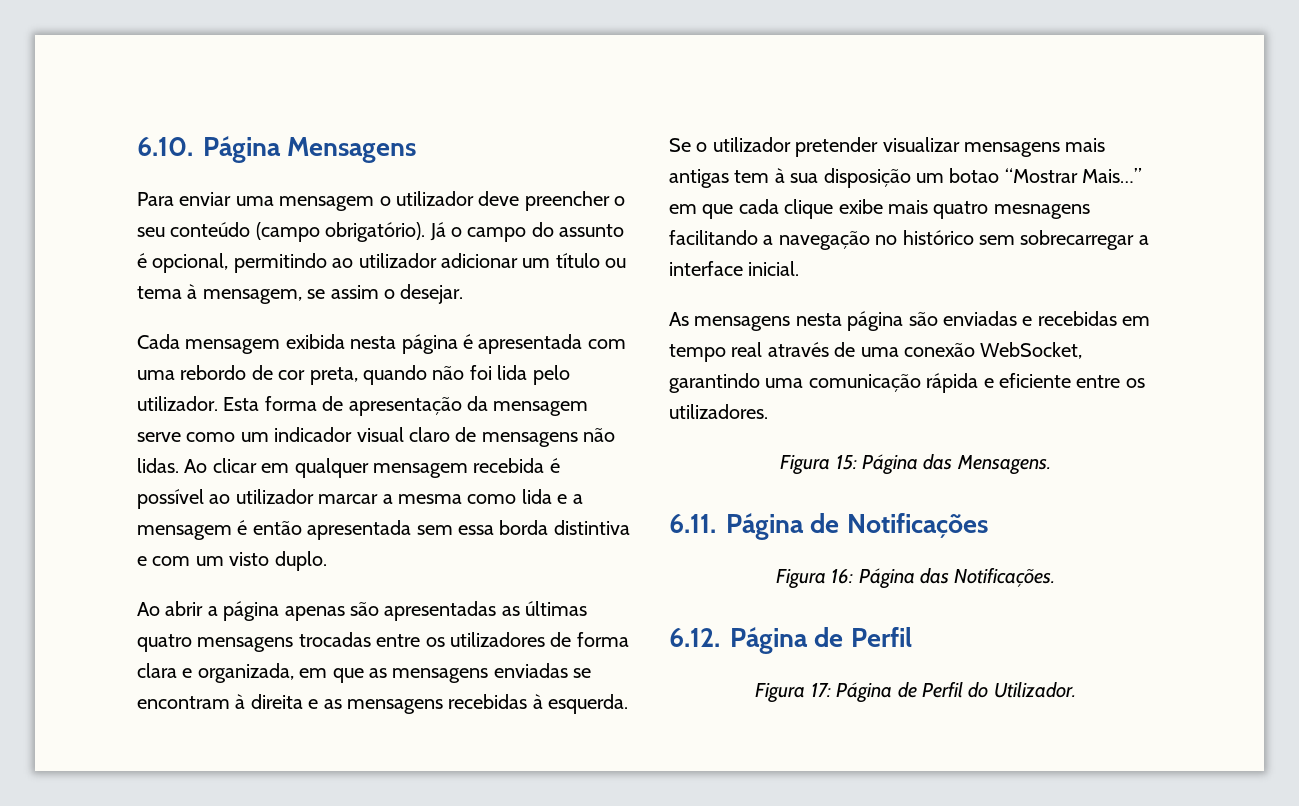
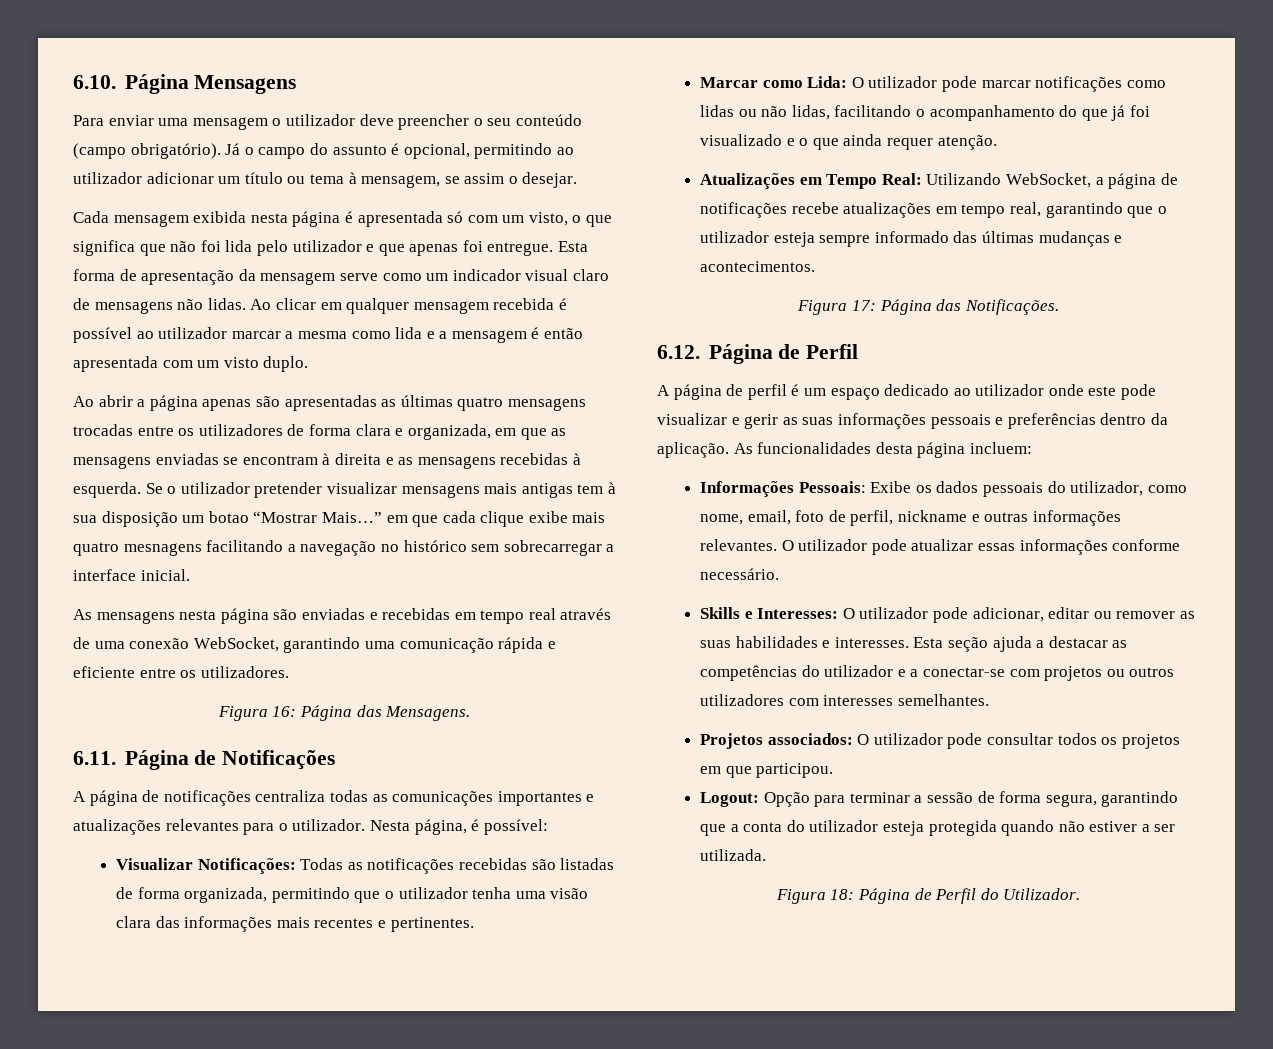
[587,339,626,349] [137,365,570,385] [137,396,218,411] com uma rebordo de cor preta, quando não foi lida pelo utilizador. -> [447,211,613,227] [73,240,554,256] só com um visto, o que significa que não foi lida pelo utilizador e que apenas foi entregue.
[416,520,630,535] [137,556,147,566] sem essa borda distintiva e -> (158, 364) none
[835,455,857,470] 15: -> [272,706,297,717] 16:
[775,569,854,589] // Figura 16: -> [73,790,595,806] [73,819,548,835] [115,858,615,874] [115,887,589,903] [115,916,474,932] [699,76,1166,92] [699,105,1150,121] [699,134,997,150] [699,173,1178,189] [699,202,1167,218] [699,231,1123,247] [699,261,815,272] [797,300,876,315] // A página de notificações centraliza todas as comunicações importantes e atualizações relevantes para o utilizador. Nesta página, é possível: // Visualizar Notificações: Todas as notificações recebidas são listadas de forma organizada, permitindo que o utilizador tenha uma visão clara das informações mais recentes e pertinentes. // Marcar como Lida: O utilizador pode marcar notificações como lidas ou não lidas, facilitando o acompanhamento do que já foi visualizado e o que ainda requer atenção. // Atualizações em Tempo Real: Utilizando WebSocket, a página de notificações recebe atualizações em tempo real, garantindo que o utilizador esteja sempre informado das últimas mudanças e acontecimentos. // Figura 17:
[755,683,831,703] // Figura 17: -> [657,384,1157,400] [657,413,1168,429] [657,442,1032,458] [699,481,1187,497] [699,510,1121,526] [699,539,1181,555] [699,568,779,580] [699,607,1195,623] [699,636,1128,652] [699,665,1175,681] [699,694,989,706] [699,733,1180,749] [699,763,834,778] [699,791,1179,807] [699,820,1176,836] [699,849,766,861] [775,889,855,904] // A página de perfil é um espaço dedicado ao utilizador onde este pode visualizar e gerir as suas informações pessoais e preferências dentro da aplicação. As funcionalidades desta página incluem: // Informações Pessoais: Exibe os dados pessoais do utilizador, como nome, email, foto de perfil, nickname e outras informações relevantes. O utilizador pode atualizar essas informações conforme necessário. // Skills e Interesses: O utilizador pode adicionar, editar ou remover as suas habilidades e interesses. Esta seção ajuda a destacar as competências do utilizador e a conectar-se com projetos ou outros utilizadores com interesses semelhantes. // Projetos associados: O utilizador pode consultar todos os projetos em que participou. // Logout: Opção para terminar a sessão de forma segura, garantindo que a conta do utilizador esteja protegida quando não estiver a ser utilizada. // Figura 18:

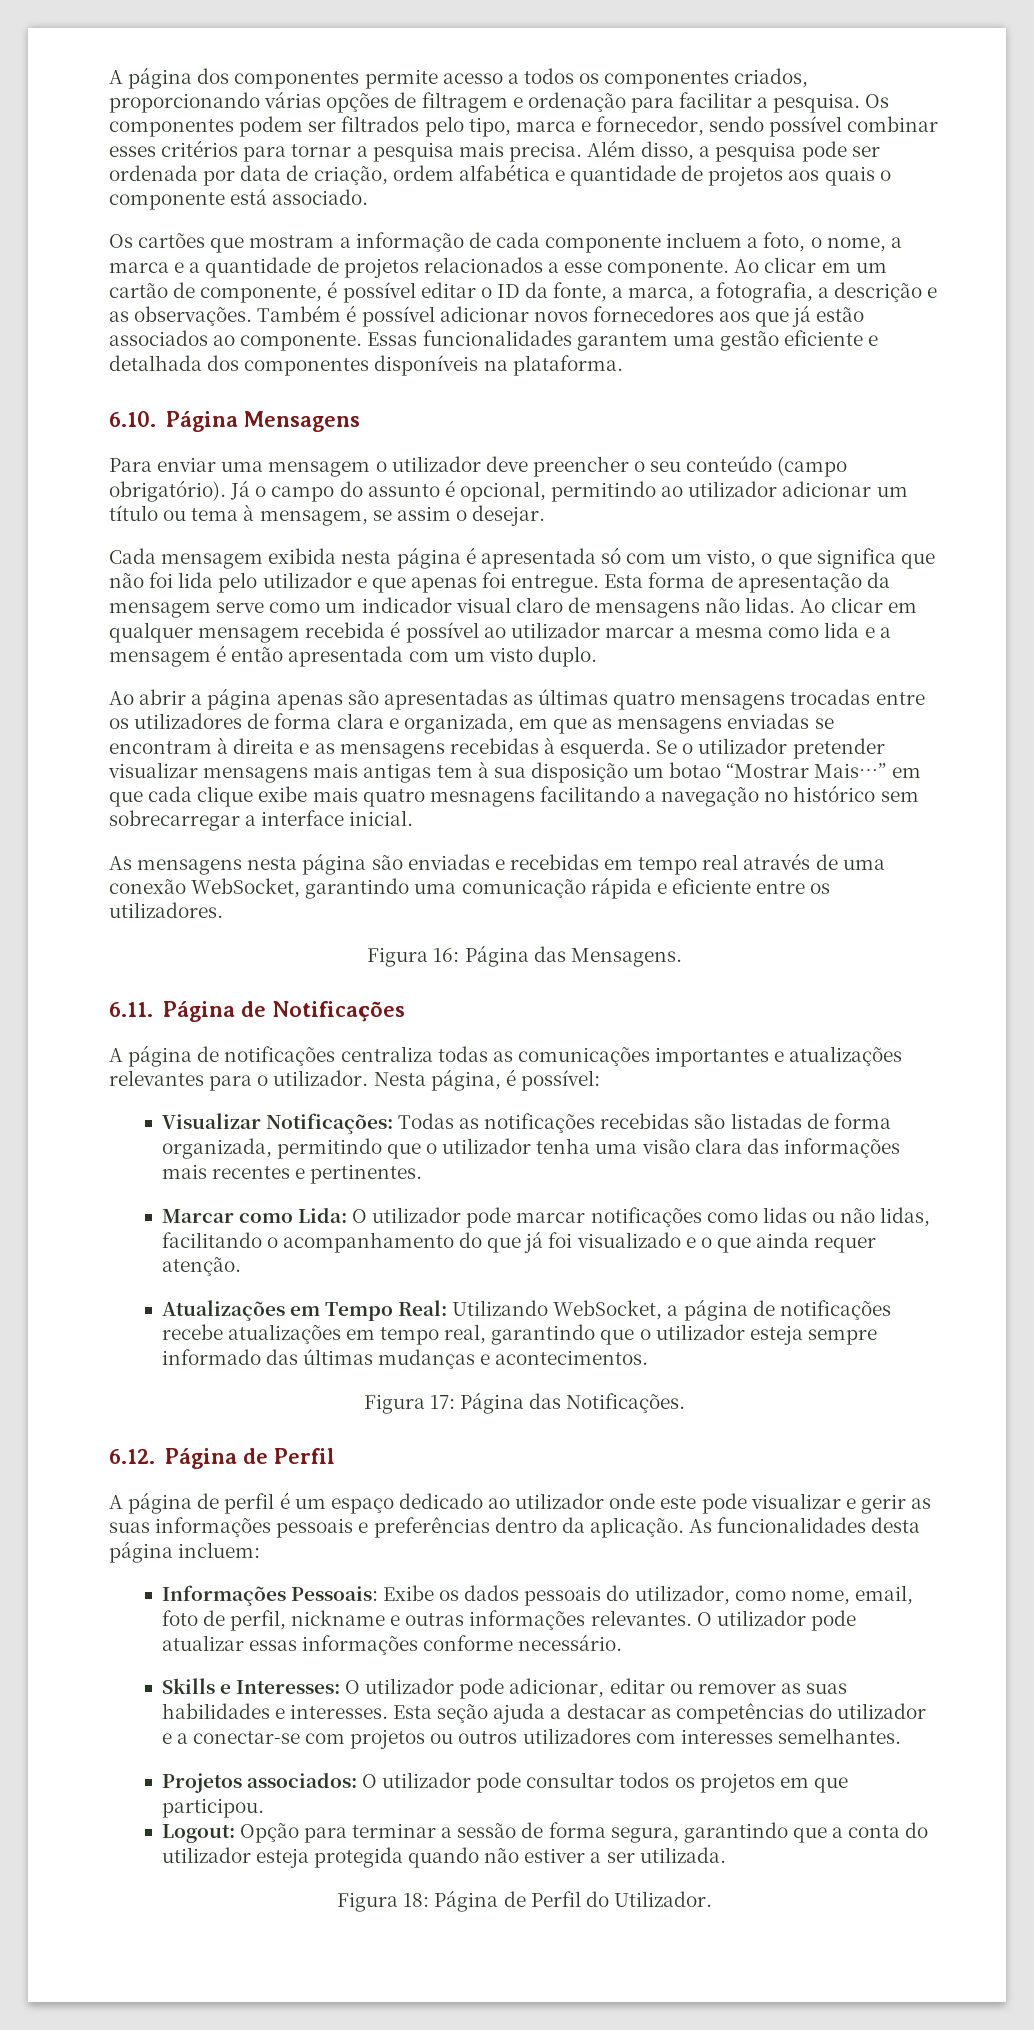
(73, 82) none -> [109,67,809,89] [109,91,890,113] [109,116,939,137] [109,140,880,162] [109,164,891,186] [109,188,369,210] [109,232,902,253] [109,257,887,278] [109,281,938,303] [109,305,865,327] [109,330,879,351] [109,355,623,376] A página dos componentes permite acesso a todos os componentes criados, proporcionando várias opções de filtragem e ordenação para facilitar a pesquisa. Os componentes podem ser filtrados pelo tipo, marca e fornecedor, sendo possível combinar esses critérios para tornar a pesquisa mais precisa. Além disso, a pesquisa pode ser ordenada por data de criação, ordem alfabética e quantidade de projetos aos quais o componente está associado. // Os cartões que mostram a informação de cada componente incluem a foto, o nome, a marca e a quantidade de projetos relacionados a esse componente. Ao clicar em um cartão de componente, é possível editar o ID da fonte, a marca, a fotografia, a descrição e as observações. Também é possível adicionar novos fornecedores aos que já estão associados ao componente. Essas funcionalidades garantem uma gestão eficiente e detalhada dos componentes disponíveis na plataforma. //

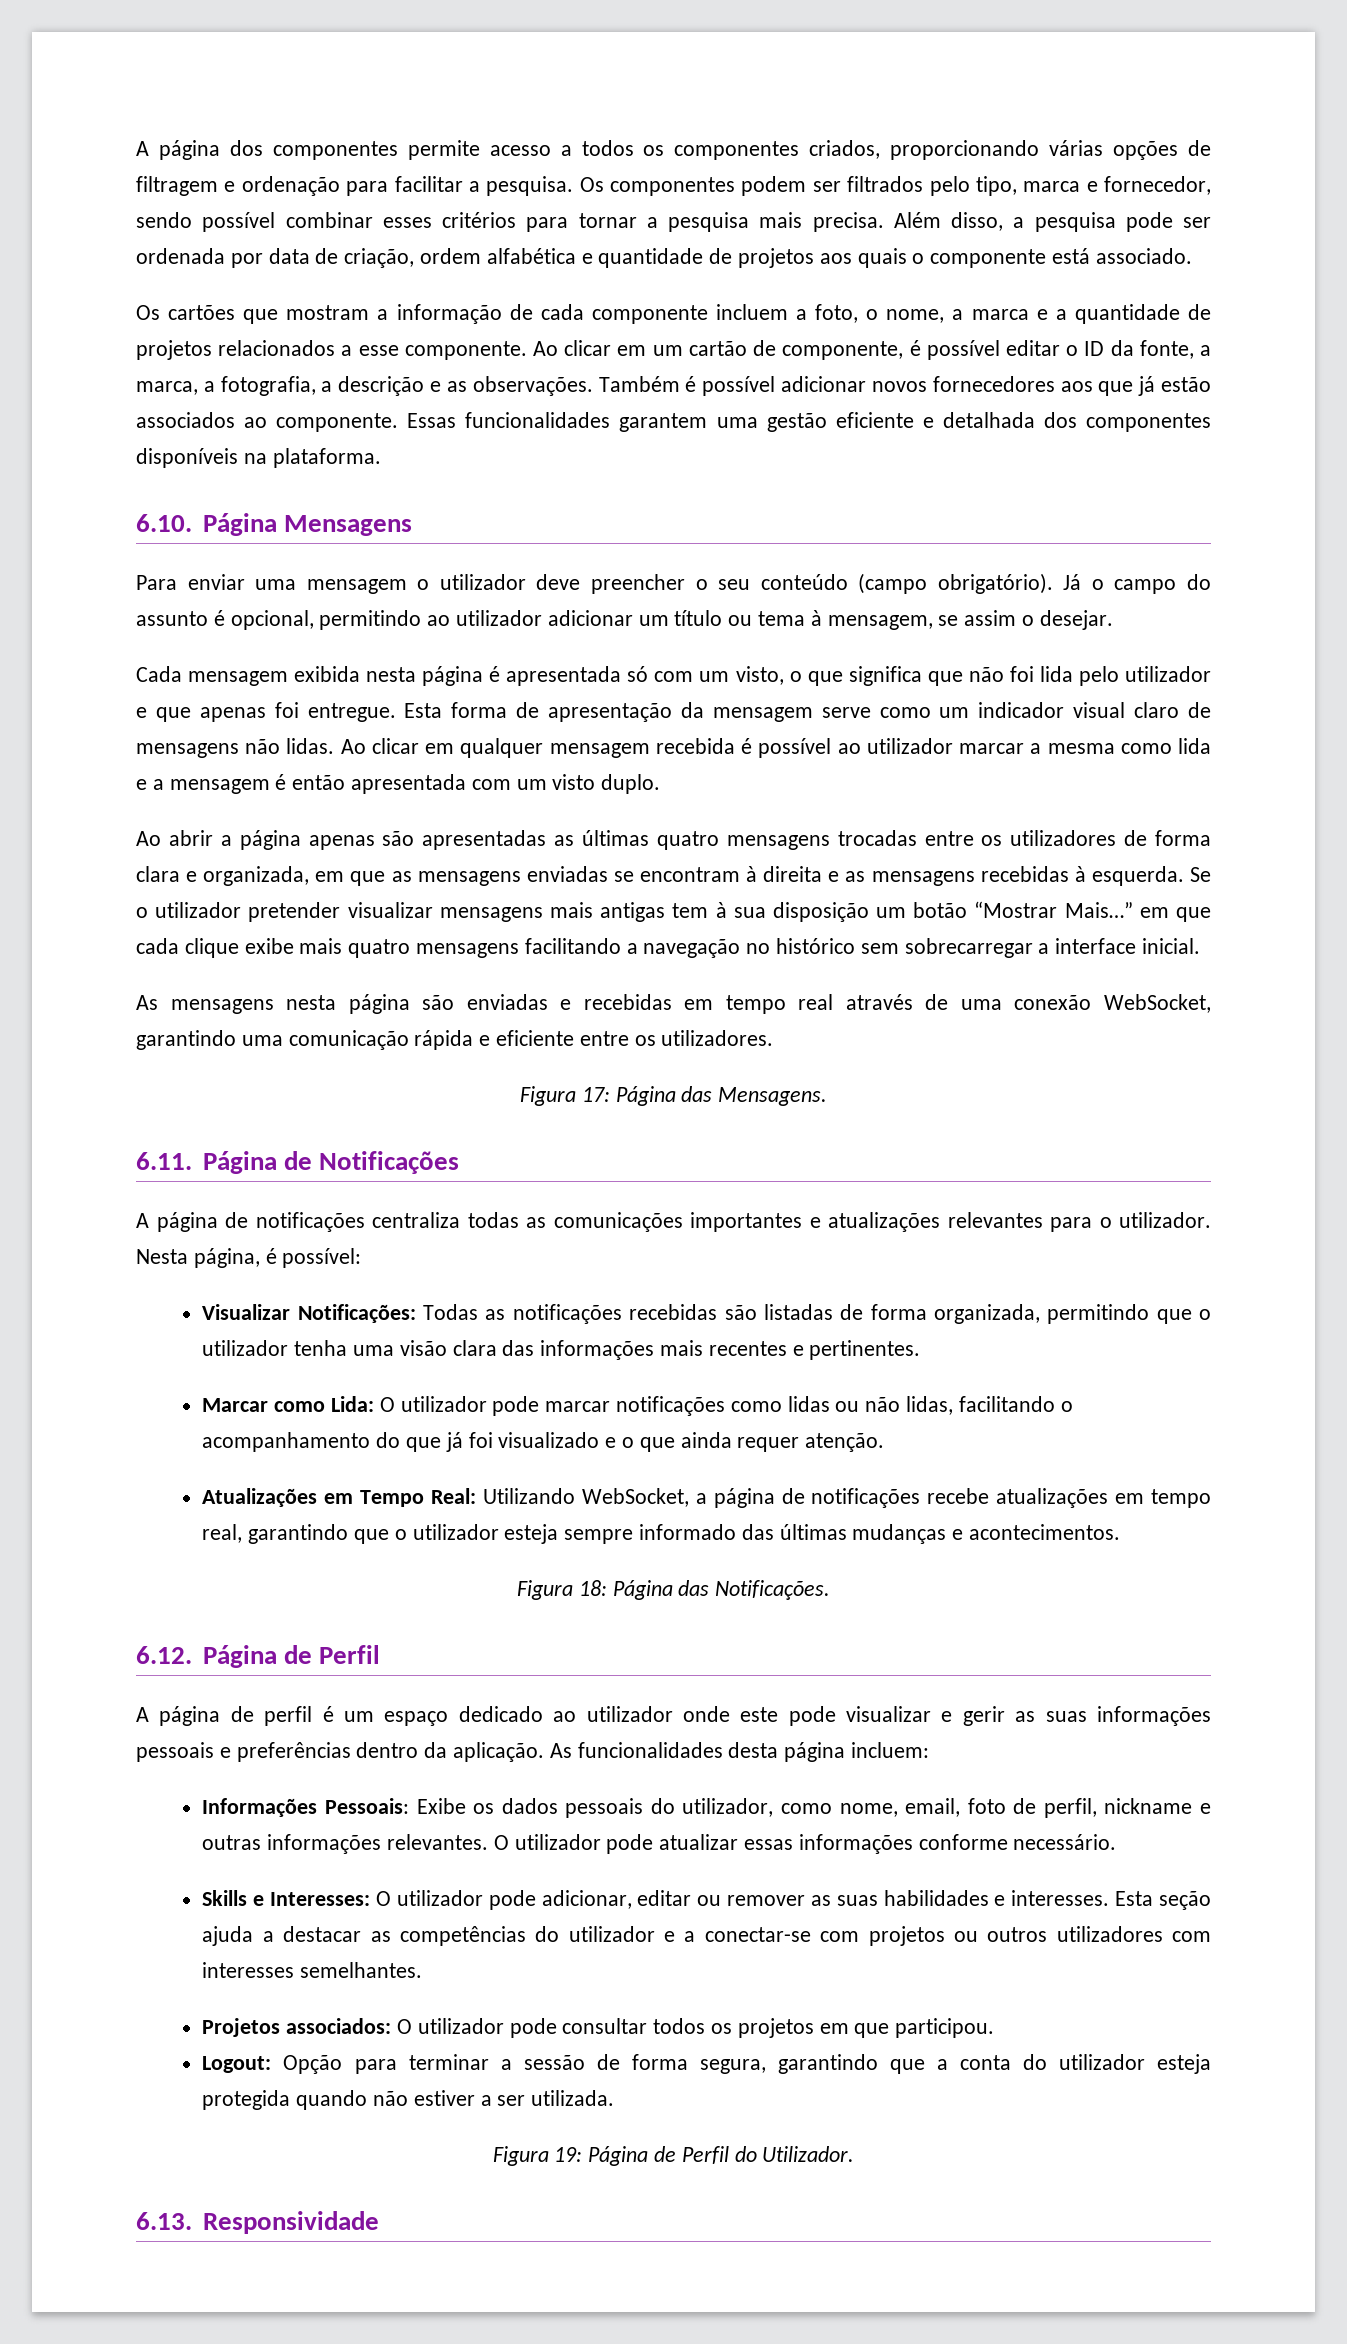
[669,762,722,778] botao -> [913,902,968,918] botão
[429,791,535,807] mesnagens -> [416,943,520,958] mensagens
[433,948,460,962] 16: -> [581,1087,610,1102] 17:
[429,1395,455,1409] 17: -> [578,1580,607,1596] 18:
[403,1893,430,1907] 18: -> [554,2147,583,2162] 19:
(712, 1899) none -> [136,2211,379,2234] // 6.13. Responsividade

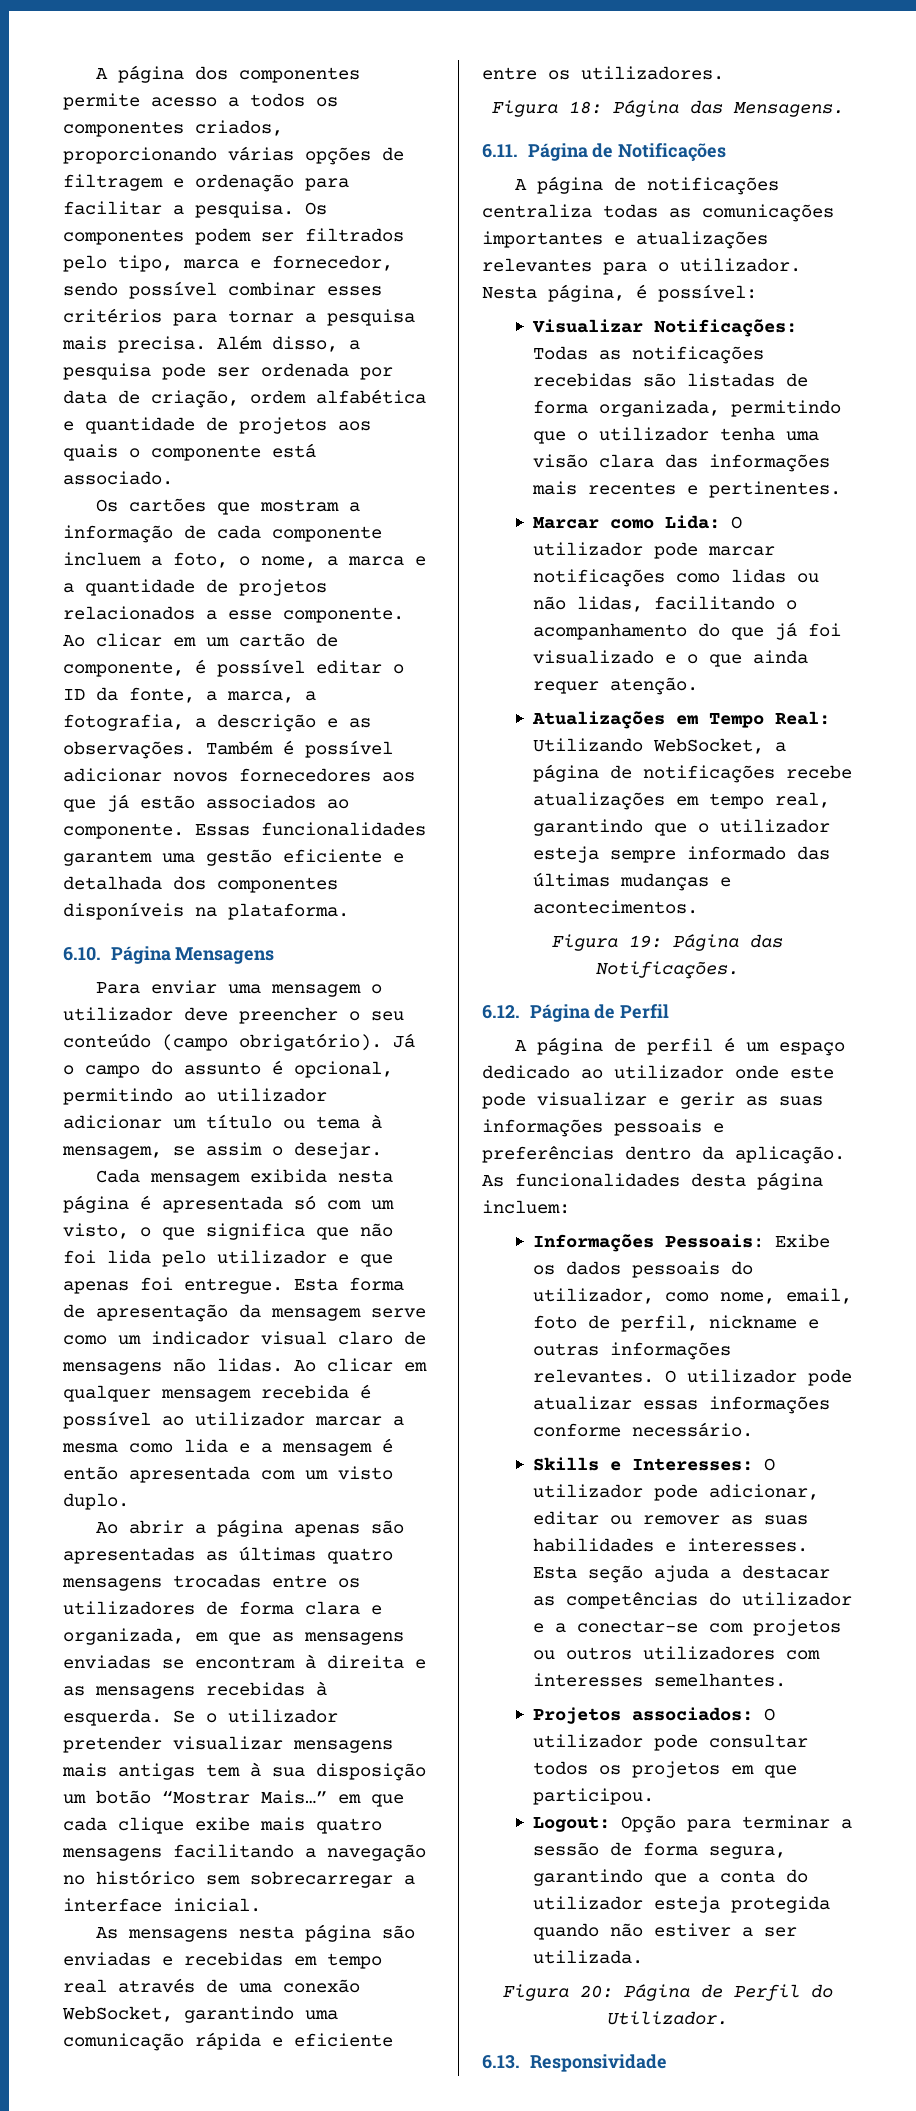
[581,1087,610,1102] 17: -> [568,101,602,114] 18:
[578,1580,607,1596] 18: -> [629,935,662,948] 19:
[554,2147,583,2162] 19: -> [579,1985,613,1998] 20:

